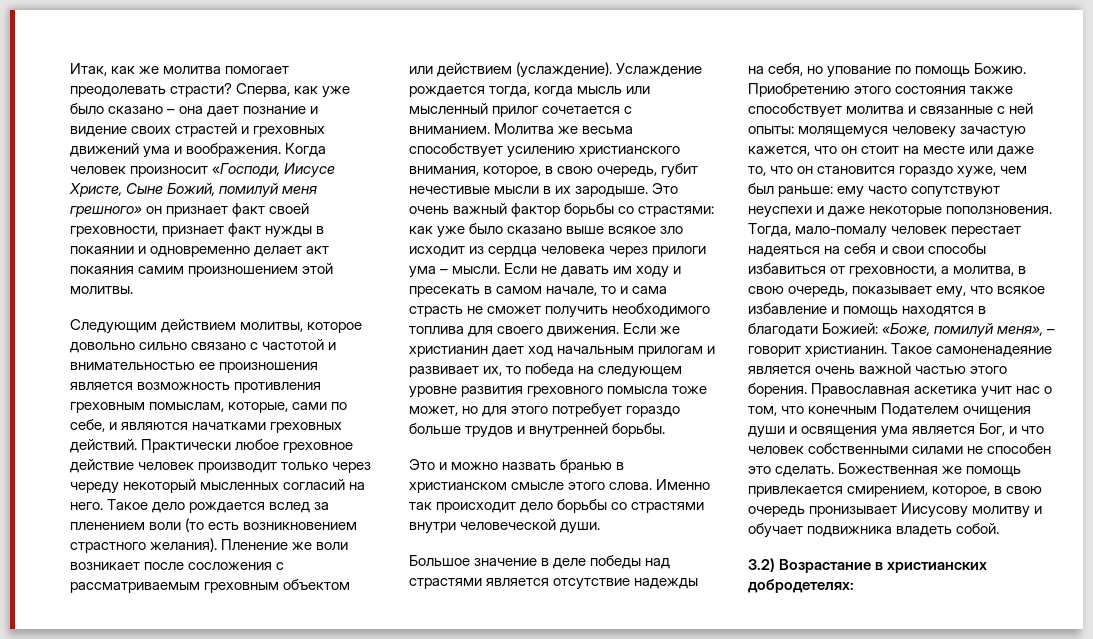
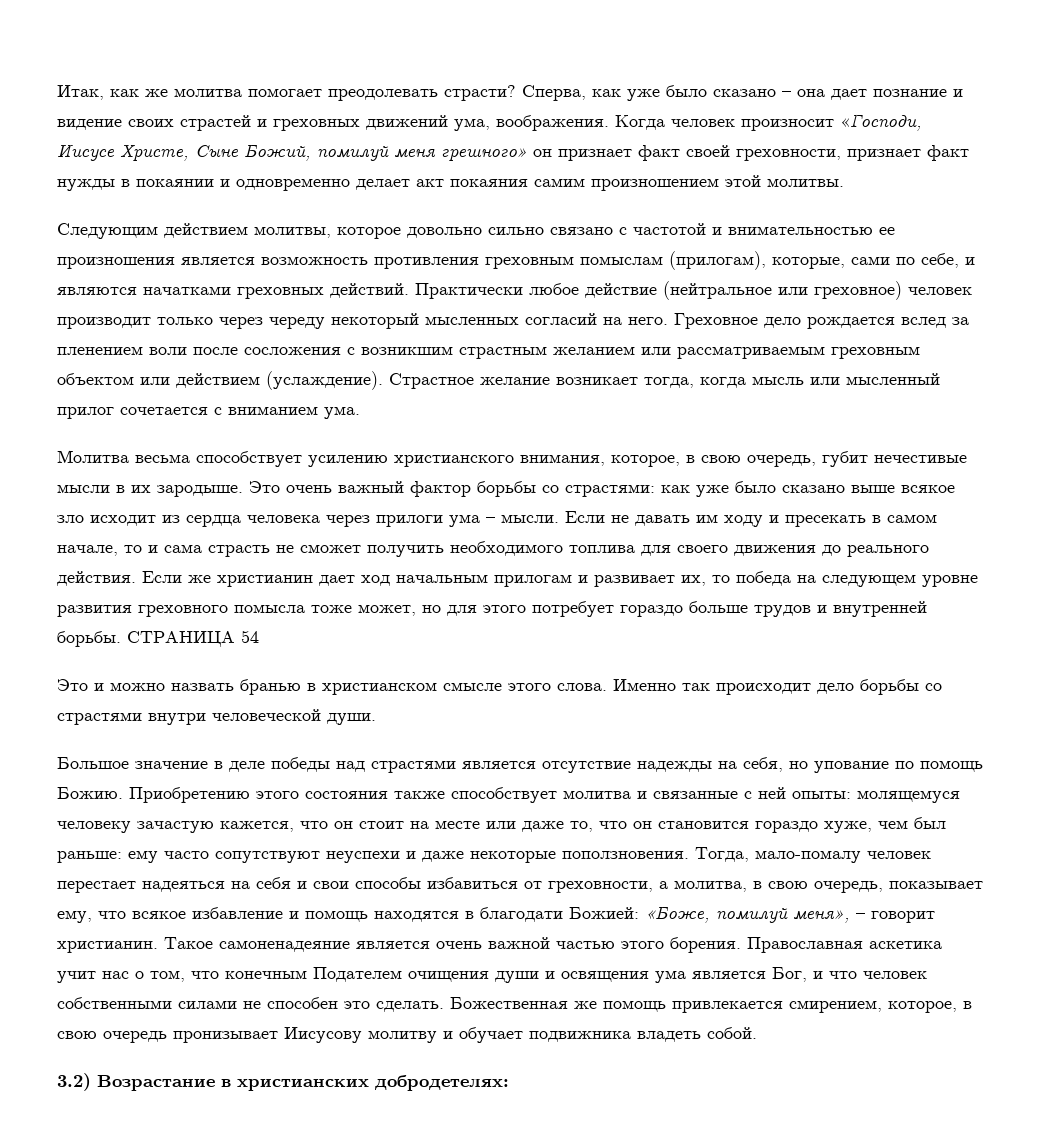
[143,146,183,158] ума и -> [454,118,490,131] ума,
[149,402,225,412] помыслам, -> [580,251,766,270] помыслам (прилогам),
[283,442,354,453] [70,459,134,473] греховное действие -> [585,281,902,300] действие (нейтральное или греховное)
[107,499,149,510] Такое -> [674,313,758,329] Греховное
[185,518,358,532] [70,538,349,553] [70,562,285,570] (то есть возникновением страстного желания). Пленение же воли возникает после сосложения с -> [193,346,671,359] после сосложения с возникшим страстным желанием или
[616,63,703,77] [409,86,485,97] Услаждение рождается -> [389,373,638,389] Страстное желание возникает
[409,123,579,134] вниманием. Молитва же -> [228,406,360,419] [57,450,129,463] вниманием ума. // Молитва
[547,326,620,337] движения. -> [734,545,929,557] [57,571,136,586] движения до реального действия.
(666, 430) none -> [127,630,259,647] СТРАНИЦА 54

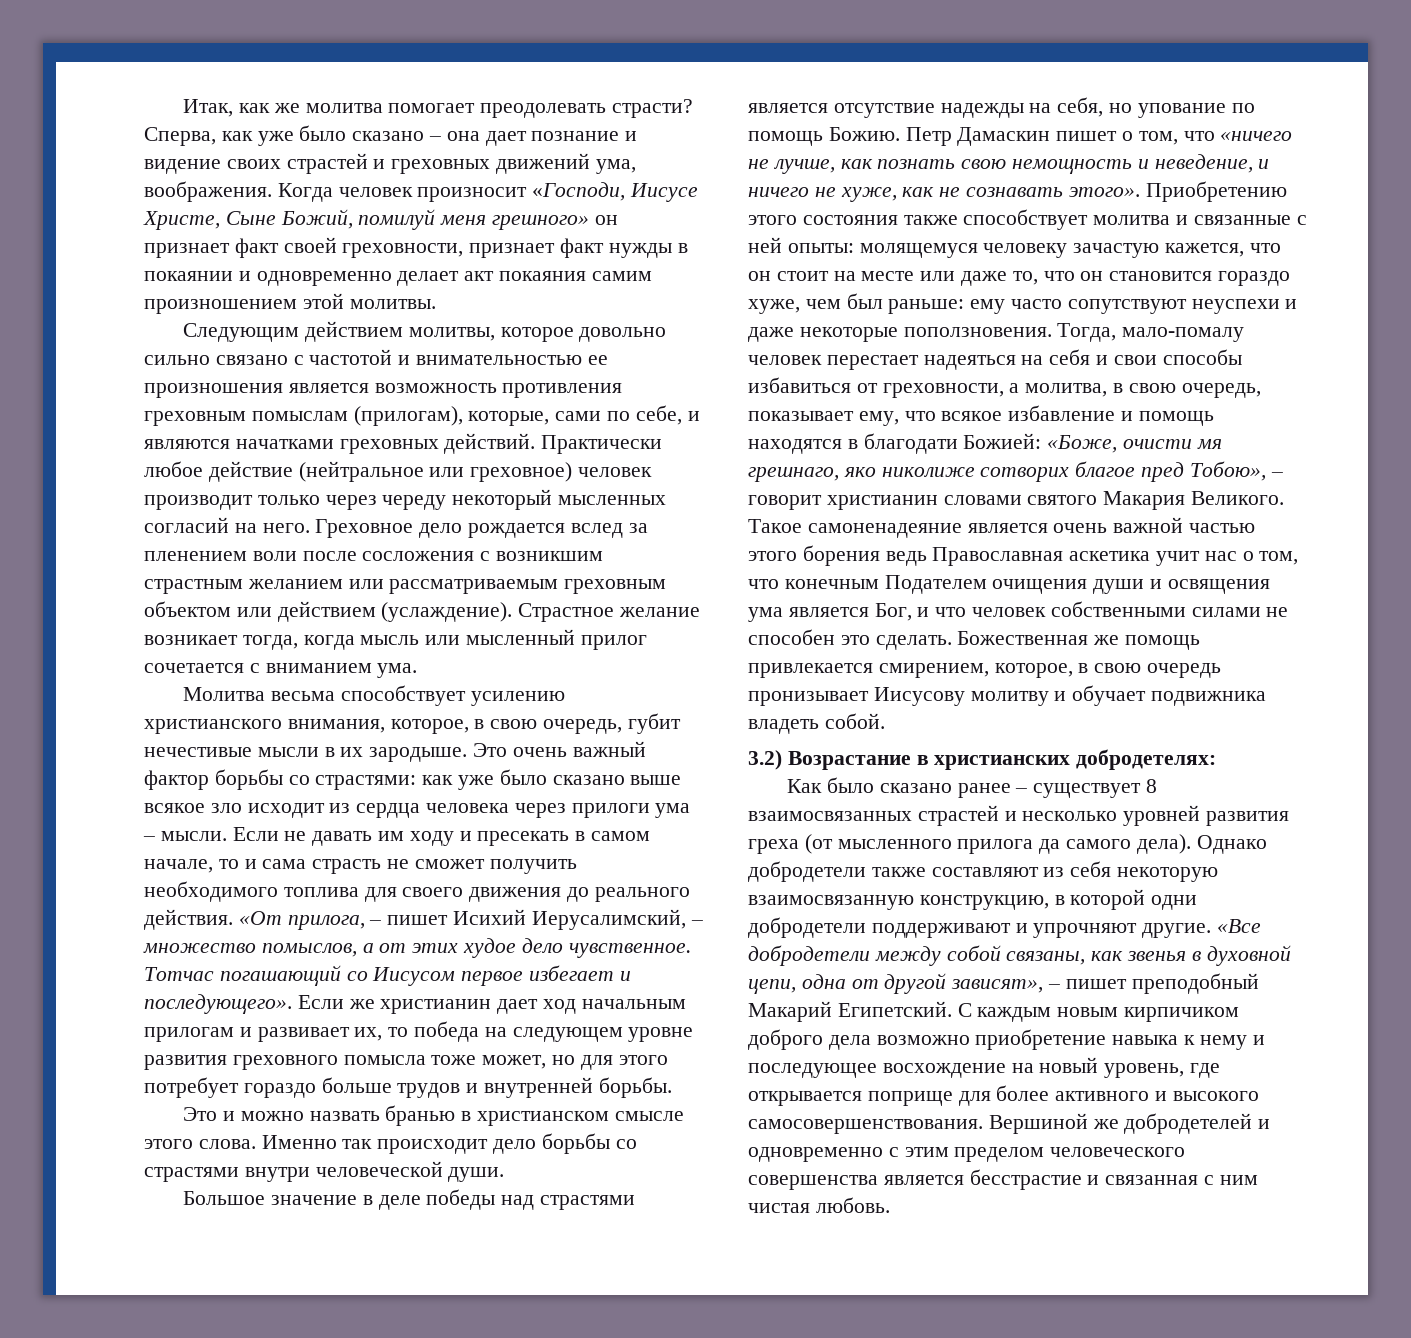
(136, 578) none -> [238,909,703,930] [143,938,691,958] [144,965,631,986] [144,994,292,1014] «От прилога, – пишет Исихий Иерусалимский, – множество помыслов, а от этих худое дело чувственное. Тотчас погашающий со Иисусом первое избегает и последующего».
[127,630,259,647] СТРАНИЦА 54 -> (672, 1087) none
(123, 793) none -> [905,127,1293,146] [748,154,1270,174] [748,187,1140,202] Петр Дамаскин пишет о том, что «ничего не лучше, как познать свою немощность и неведение, и ничего не хуже, как не сознавать этого».
[716,908,935,923] [57,941,158,953] помилуй меня», – говорит христианин. -> [1123,439,1222,449] [748,461,1283,482] [748,491,1285,510] очисти мя грешнаго, яко николиже сотворих благое пред Тобою», – говорит христианин словами святого Макария Великого.
[670,937,741,953] борения. -> [802,545,927,566] борения ведь
(509, 1083) none -> [787,777,1157,798] [748,805,1290,826] [748,834,1267,854] [748,861,1219,882] [748,889,1198,910] [748,917,1262,938] [748,945,1291,966] [748,973,1259,994] [748,1001,1240,1022] [748,1029,1265,1050] [748,1057,1221,1078] [748,1085,1259,1106] [748,1113,1271,1134] [748,1147,1186,1162] [748,1169,1258,1190] [748,1197,890,1213] // Как было сказано ранее – существует 8 взаимосвязанных страстей и несколько уровней развития греха (от мысленного прилога да самого дела). Однако добродетели также составляют из себя некоторую взаимосвязанную конструкцию, в которой одни добродетели поддерживают и упрочняют другие. «Все добродетели между собой связаны, как звенья в духовной цепи, одна от другой зависят», – пишет преподобный Макарий Египетский. С каждым новым кирпичиком доброго дела возможно приобретение навыка к нему и последующее восхождение на новый уровень, где открывается поприще для более активного и высокого самосовершенствования. Вершиной же добродетелей и одновременно с этим пределом человеческого совершенства является бесстрастие и связанная с ним чистая любовь.

